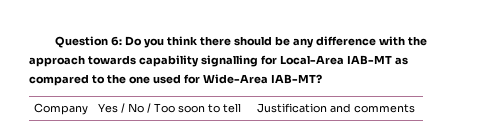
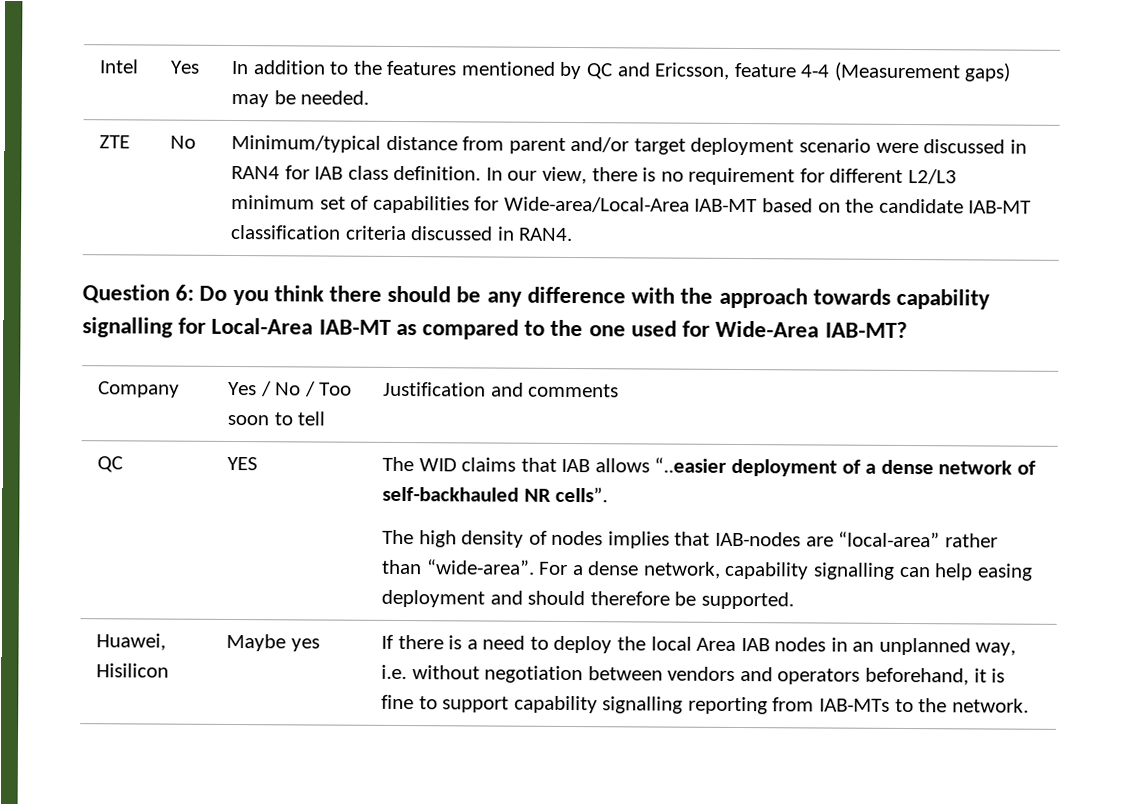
(54, 42) none -> [99,59,140,74] [170,60,201,74] [231,60,1012,82] [231,90,370,108] [99,135,131,149] [170,135,197,149] [231,134,1027,156] [231,165,957,186] [231,194,1032,214] [230,224,574,242] Intel | Yes | In addition to the features mentioned by QC and Ericsson, feature 4-4 (Measurement gaps) may be needed. // ZTE | No | Minimum/typical distance from parent and/or target deployment scenario were discussed in RAN4 for IAB class definition. In our view, there is no requirement for different L2/L3 minimum set of capabilities for Wide-area/Local-Area IAB-MT based on the candidate IAB-MT classification criteria discussed in RAN4. //
(415, 108) none -> [97,456,124,473] [227,456,259,471] [382,456,1036,477] [382,486,609,503] [382,529,998,549] [381,559,1033,581] [381,589,794,610] [96,633,167,651] [96,663,170,678] [226,633,320,652] [381,634,1017,656] [381,664,1006,686] [381,694,1029,715] // QC | YES | The WID claims that IAB allows “..easier deployment of a dense network of self-backhauled NR cells”. // The high density of nodes implies that IAB-nodes are “local-area” rather than “wide-area”. For a dense network, capability signalling can help easing deployment and should therefore be supported. // Huawei, Hisilicon | Maybe yes | If there is a need to deploy the local Area IAB nodes in an unplanned way, i.e. without negotiation between vendors and operators beforehand, it is fine to support capability signalling reporting from IAB-MTs to the network.

